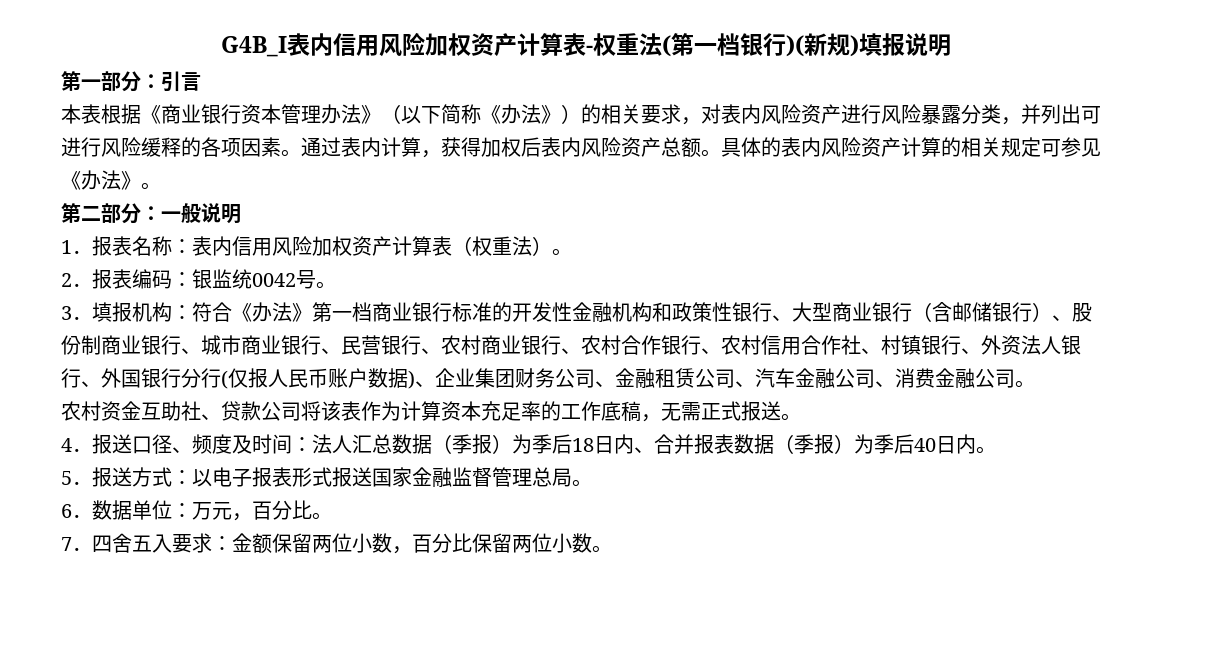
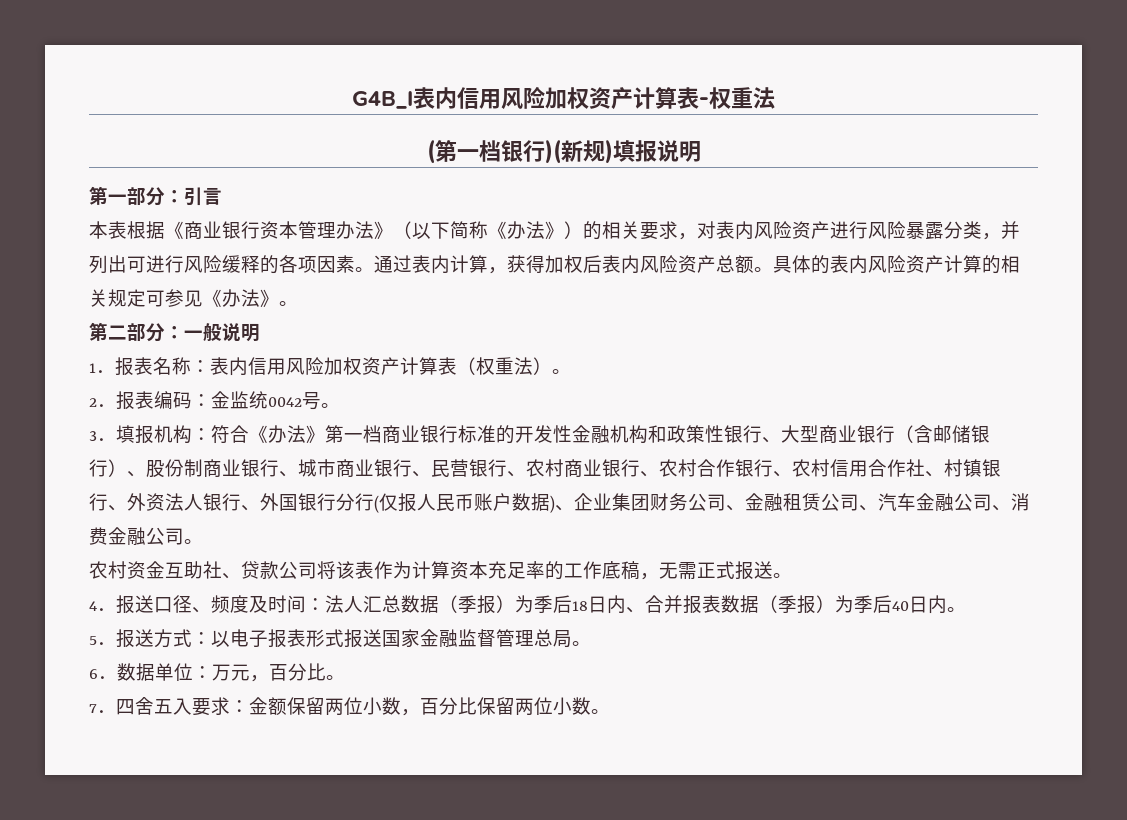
(662, 44) none -> (775, 98) //
[192,269,212,289] 银 -> [211,391,230,409] 金

